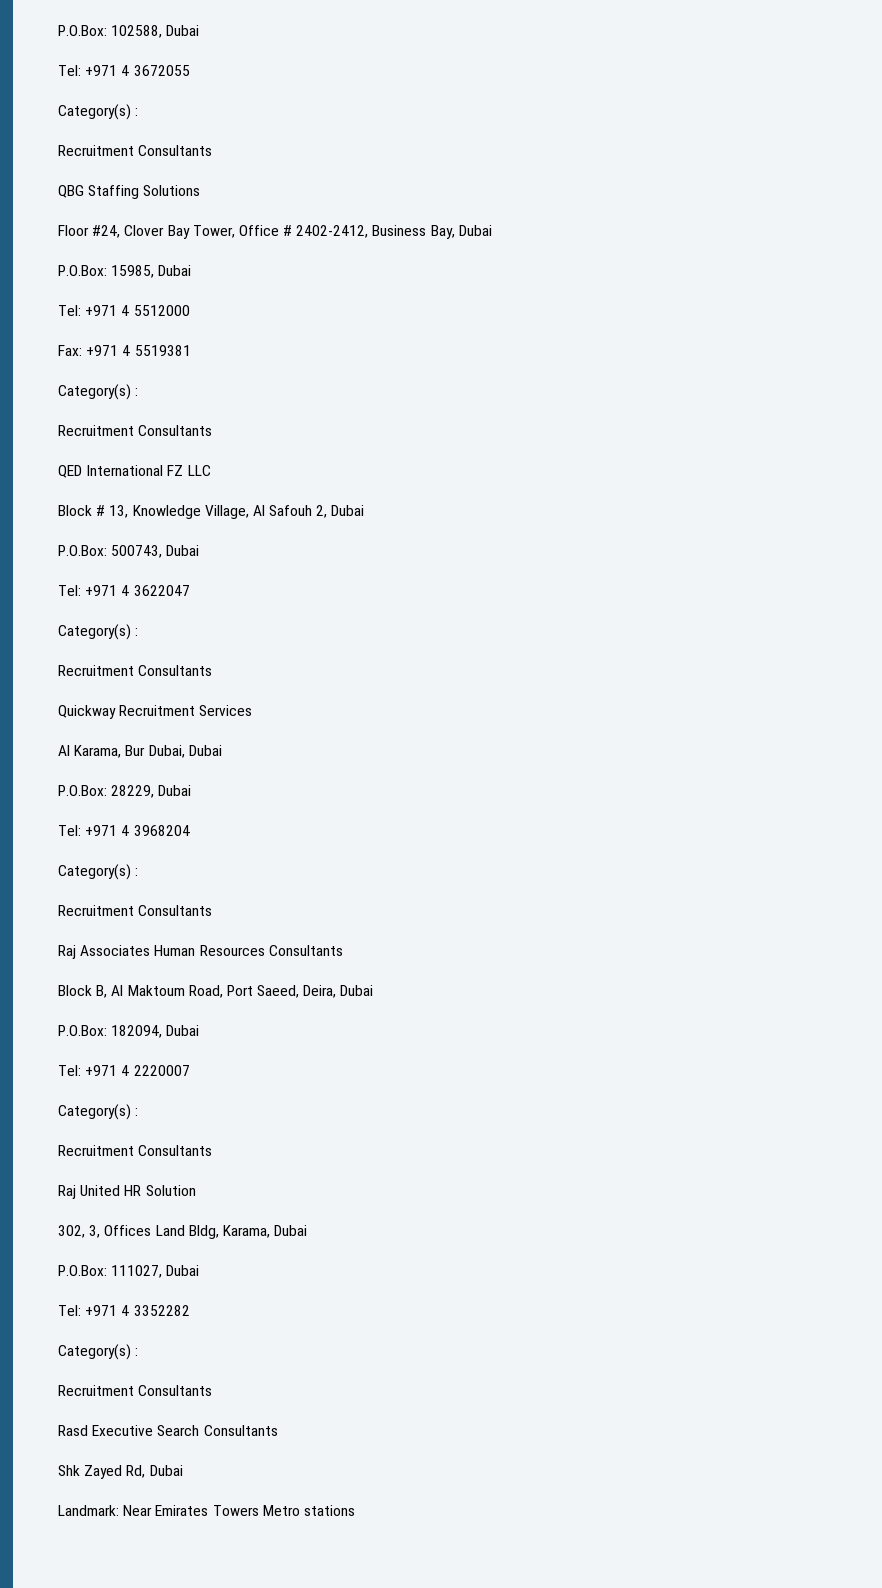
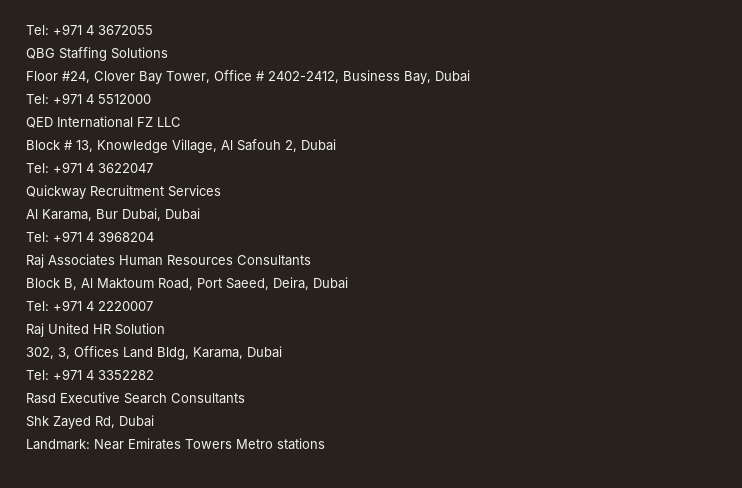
[58,25,200,38] P.O.Box: 102588, Dubai // -> (26, 30) none
[58,104,139,120] [58,145,213,156] // Category(s) : // Recruitment Consultants -> (153, 30) none
[58,265,192,278] // P.O.Box: 15985, Dubai -> (470, 76) none
[58,345,191,356] [58,384,139,400] [58,425,213,436] // Fax: +971 4 5519381 // Category(s) : // Recruitment Consultants -> (151, 99) none
[58,545,200,558] // P.O.Box: 500743, Dubai -> (336, 145) none
[58,624,139,640] [58,665,213,676] // Category(s) : // Recruitment Consultants -> (153, 168) none
[58,785,192,798] // P.O.Box: 28229, Dubai -> (200, 214) none
[58,864,139,880] [58,905,213,916] // Category(s) : // Recruitment Consultants -> (154, 236) none
[58,1025,200,1038] // P.O.Box: 182094, Dubai -> (348, 283) none
[58,1104,139,1120] [58,1145,213,1156] // Category(s) : // Recruitment Consultants -> (153, 306) none
[58,1265,200,1278] // P.O.Box: 111027, Dubai -> (282, 352) none
[58,1344,139,1360] [58,1385,213,1396] // Category(s) : // Recruitment Consultants -> (154, 375) none

